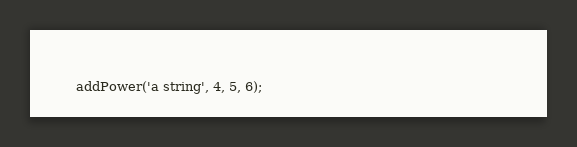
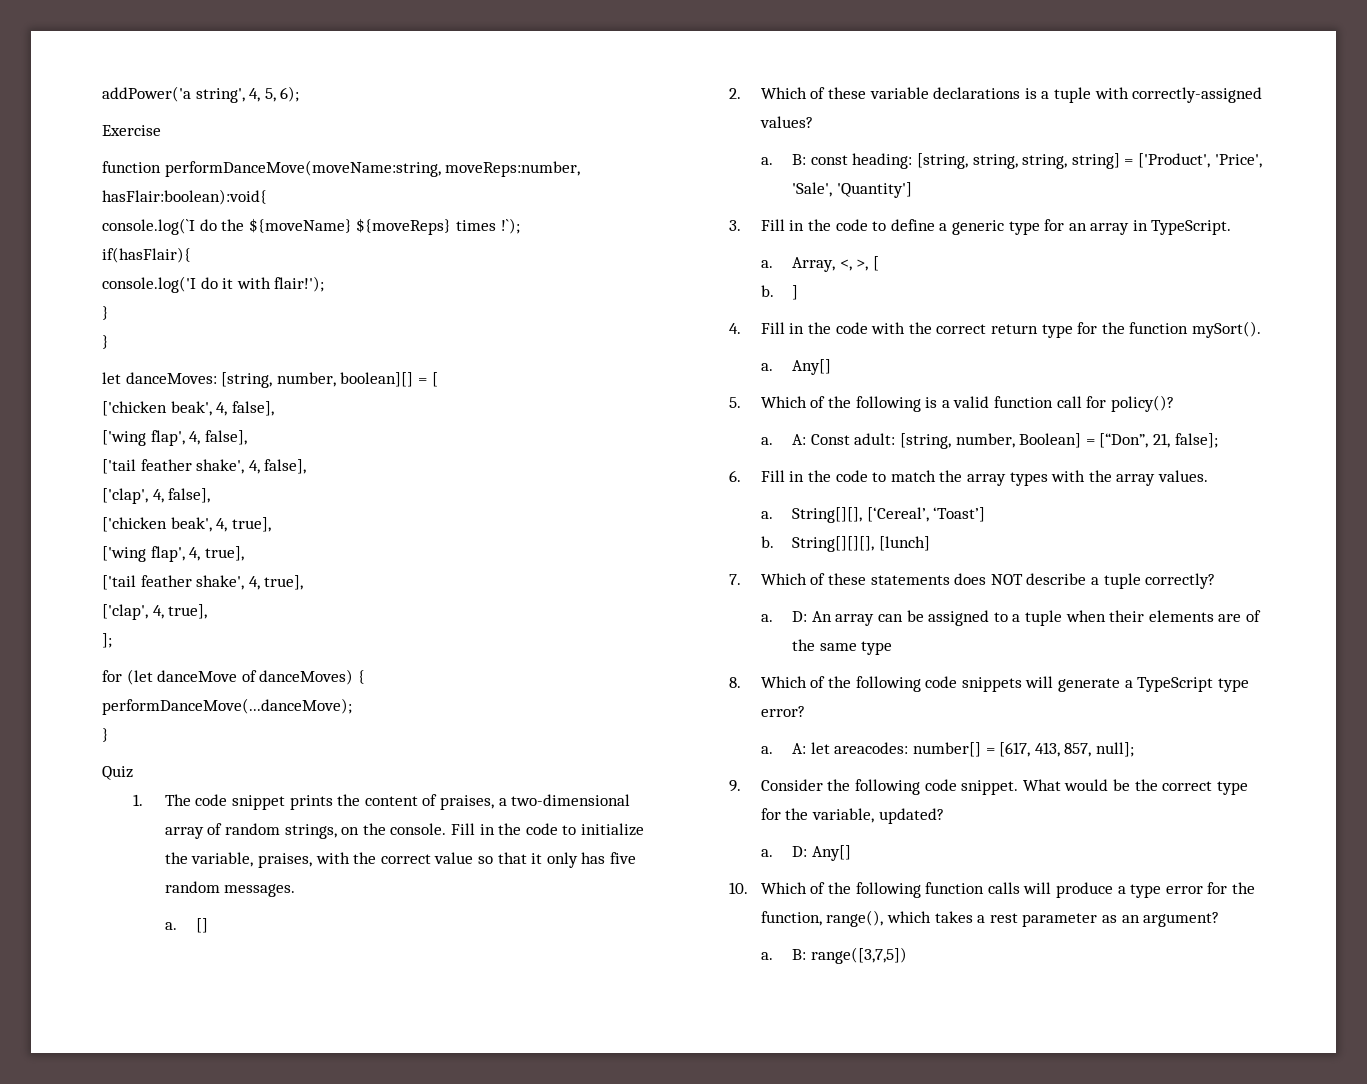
(262, 87) none -> [102,125,161,136] [102,160,581,177] [102,189,267,205] [102,218,520,235] [102,247,191,263] [102,276,325,293] [102,306,109,320] [102,335,109,349] [102,372,438,388] [102,401,274,416] [102,430,247,446] [102,459,307,474] [102,488,211,504] [102,517,271,532] [102,546,244,562] [102,575,304,590] [102,604,208,620] [102,633,112,648] [102,669,365,685] [102,698,352,715] [102,728,109,742] [102,766,133,780] [133,794,631,810] [164,823,644,839] [164,852,636,868] [164,881,296,897] [164,918,209,933] [729,87,1263,103] [759,116,813,128] [760,153,1262,169] [792,182,912,198] [729,219,1232,235] [760,256,879,272] [760,285,799,300] [729,321,1261,338] [760,359,832,375] [729,395,1174,412] [760,433,1218,449] [729,470,1208,486] [760,507,986,523] [760,536,930,552] [729,573,1216,589] [760,610,1261,626] [792,639,893,655] [729,676,1249,692] [760,706,805,717] [760,742,1134,757] [729,779,1248,795] [760,808,944,824] [760,845,851,861] [729,882,1255,898] [760,910,1220,927] [760,947,907,964] // Exercise // function performDanceMove(moveName:string, moveReps:number, hasFlair:boolean):void{ // console.log(`I do the ${moveName} ${moveReps} times !`); // if(hasFlair){ // console.log('I do it with flair!'); // } // } // let danceMoves: [string, number, boolean][] = [ // ['chicken beak', 4, false], // ['wing flap', 4, false], // ['tail feather shake', 4, false], // ['clap', 4, false], // ['chicken beak', 4, true], // ['wing flap', 4, true], // ['tail feather shake', 4, true], // ['clap', 4, true], // ]; // for (let danceMove of danceMoves) { // performDanceMove(...danceMove); // } // Quiz // 1. The code snippet prints the content of praises, a two-dimensional array of random strings, on the console. Fill in the code to initialize the variable, praises, with the correct value so that it only has five random messages. // a. [] // 2. Which of these variable declarations is a tuple with correctly-assigned values? // a. B: const heading: [string, string, string, string] = ['Product', 'Price', 'Sale', 'Quantity'] // 3. Fill in the code to define a generic type for an array in TypeScript. // a. Array, <, >, [ // b. ] // 4. Fill in the code with the correct return type for the function mySort(). // a. Any[] // 5. Which of the following is a valid function call for policy()? // a. A: Const adult: [string, number, Boolean] = [“Don”, 21, false]; // 6. Fill in the code to match the array types with the array values. // a. String[][], [‘Cereal’, ‘Toast’] // b. String[][][], [lunch] // 7. Which of these statements does NOT describe a tuple correctly? // a. D: An array can be assigned to a tuple when their elements are of the same type // 8. Which of the following code snippets will generate a TypeScript type error? // a. A: let areacodes: number[] = [617, 413, 857, null]; // 9. Consider the following code snippet. What would be the correct type for the variable, updated? // a. D: Any[] // 10. Which of the following function calls will produce a type error for the function, range(), which takes a rest parameter as an argument? // a. B: range([3,7,5])

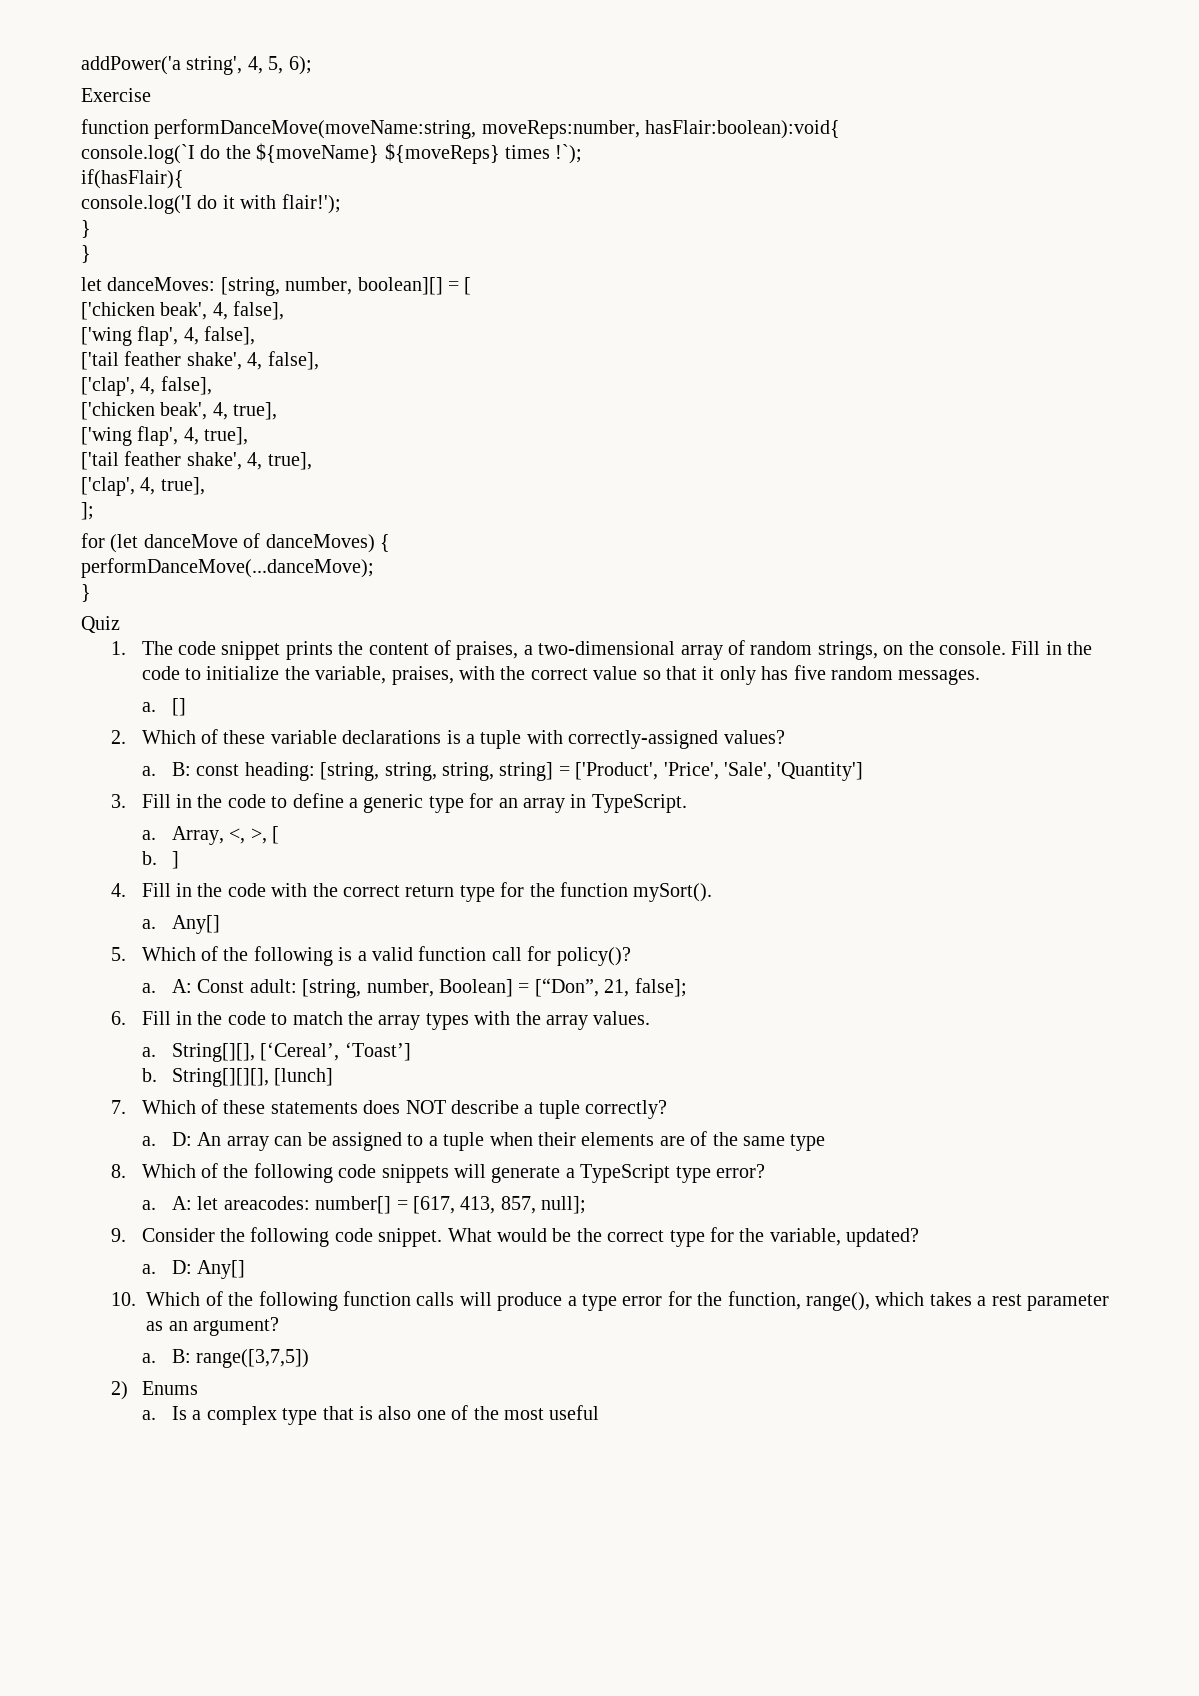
(907, 955) none -> [111,1381,198,1400] [141,1405,600,1425] // 2) Enums // a. Is a complex type that is also one of the most useful

